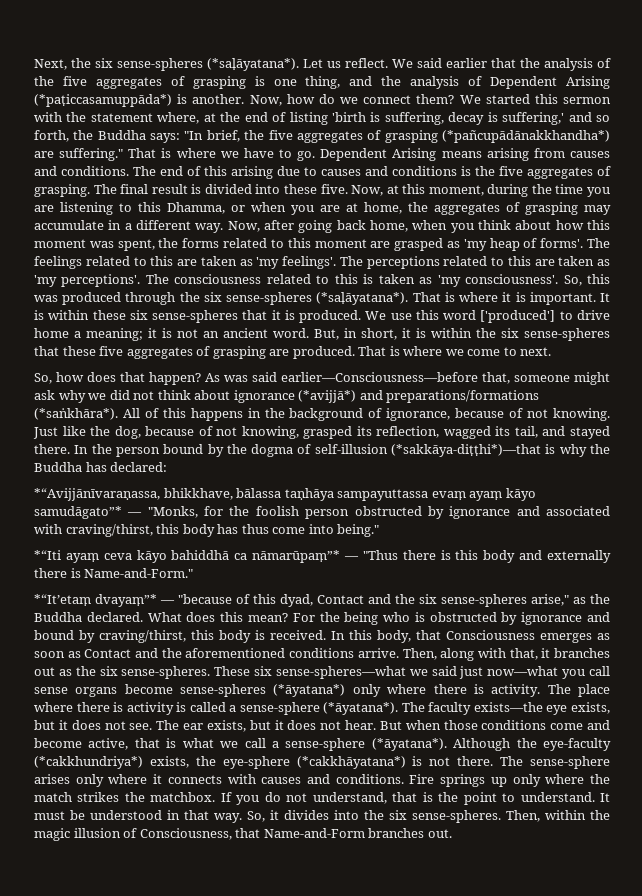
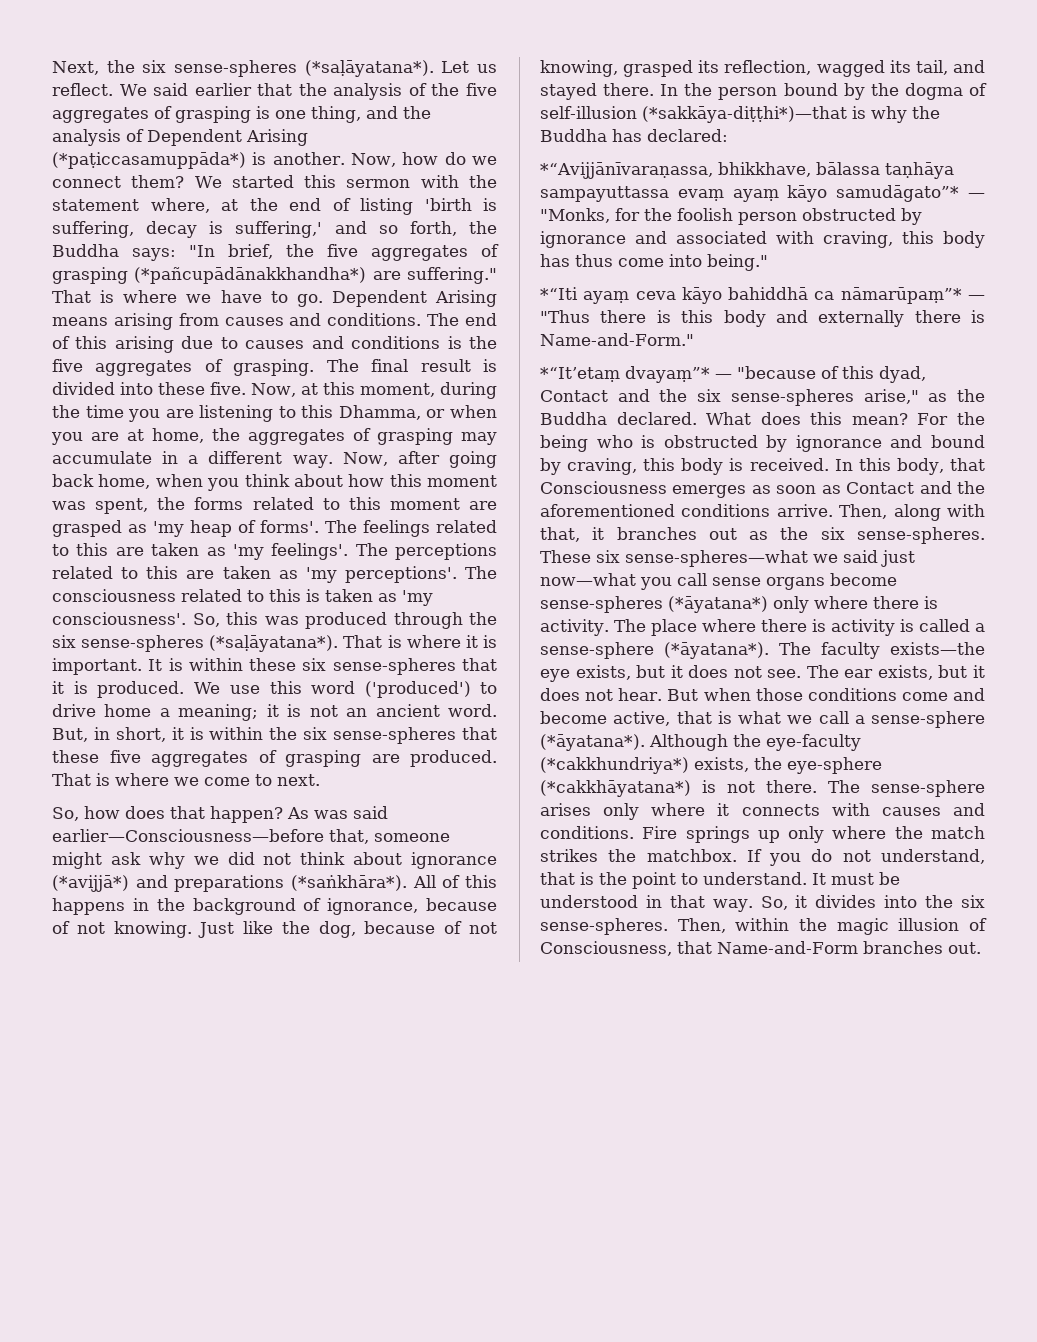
[480,310,556,323] ['produced'] -> [364,681,471,698] ('produced')
[386,390,540,403] preparations/formations -> [174,875,285,892] preparations
[65,524,153,537] craving/thirst, -> [823,231,893,248] craving,
[99,630,186,643] craving/thirst, -> [567,458,638,475] craving,

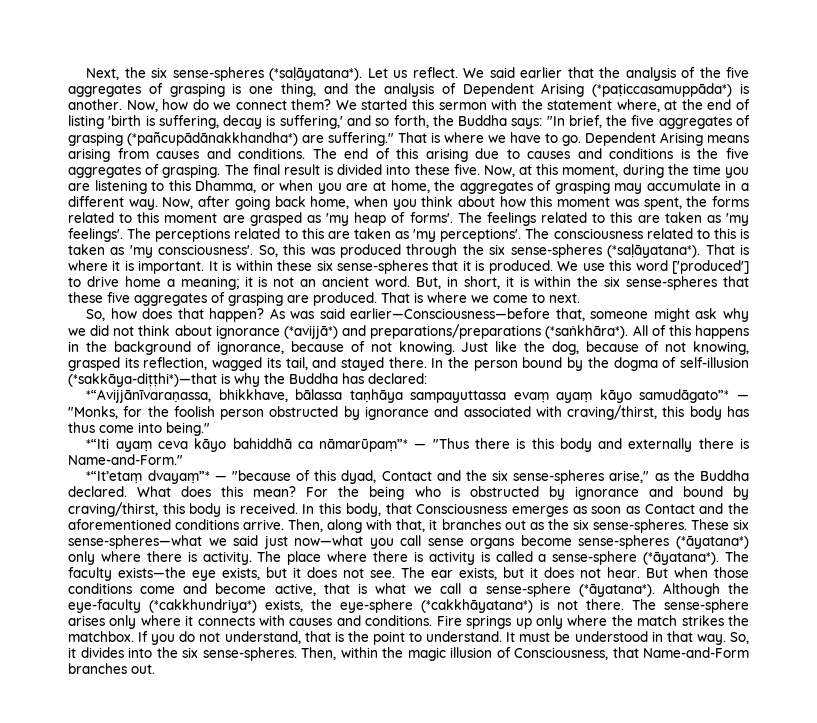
[364,681,471,698] ('produced') -> [672,260,750,274] ['produced']
[174,875,285,892] preparations -> [370,324,542,339] preparations/preparations
[823,231,893,248] craving, -> [567,405,658,420] craving/thirst,
[567,458,638,475] craving, -> [68,502,158,517] craving/thirst,

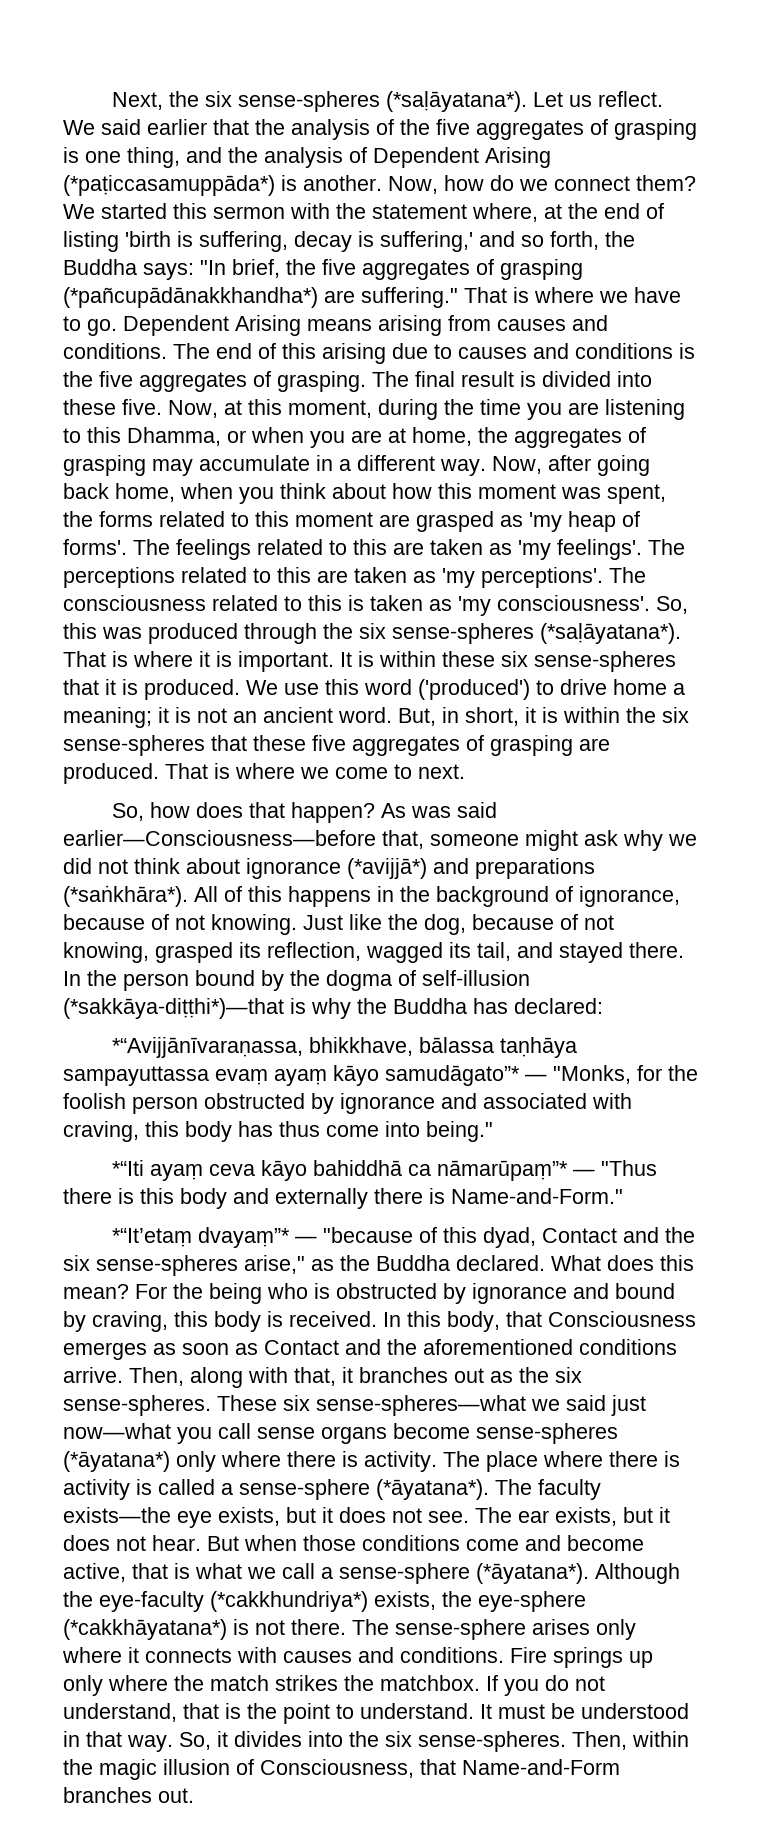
[672,260,750,274] ['produced'] -> [418,679,530,700] ('produced')
[370,324,542,339] preparations/preparations -> [475,858,595,879] preparations
[567,405,658,420] craving/thirst, -> [63,1121,139,1142] craving,
[68,502,158,517] craving/thirst, -> [92,1311,168,1332] craving,

